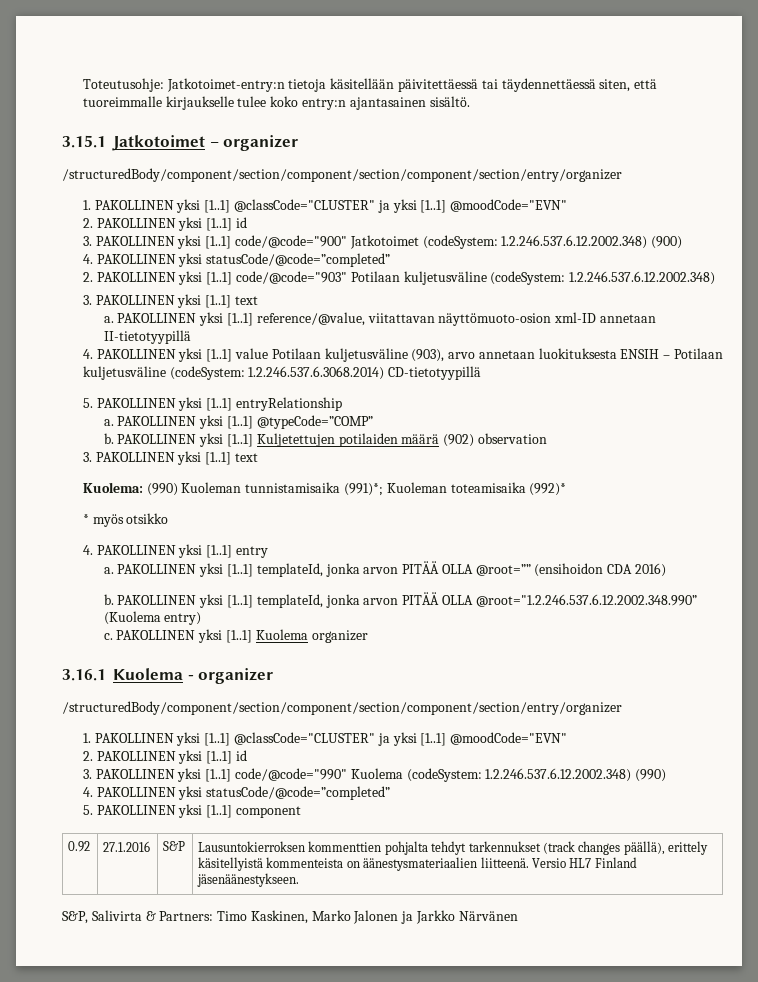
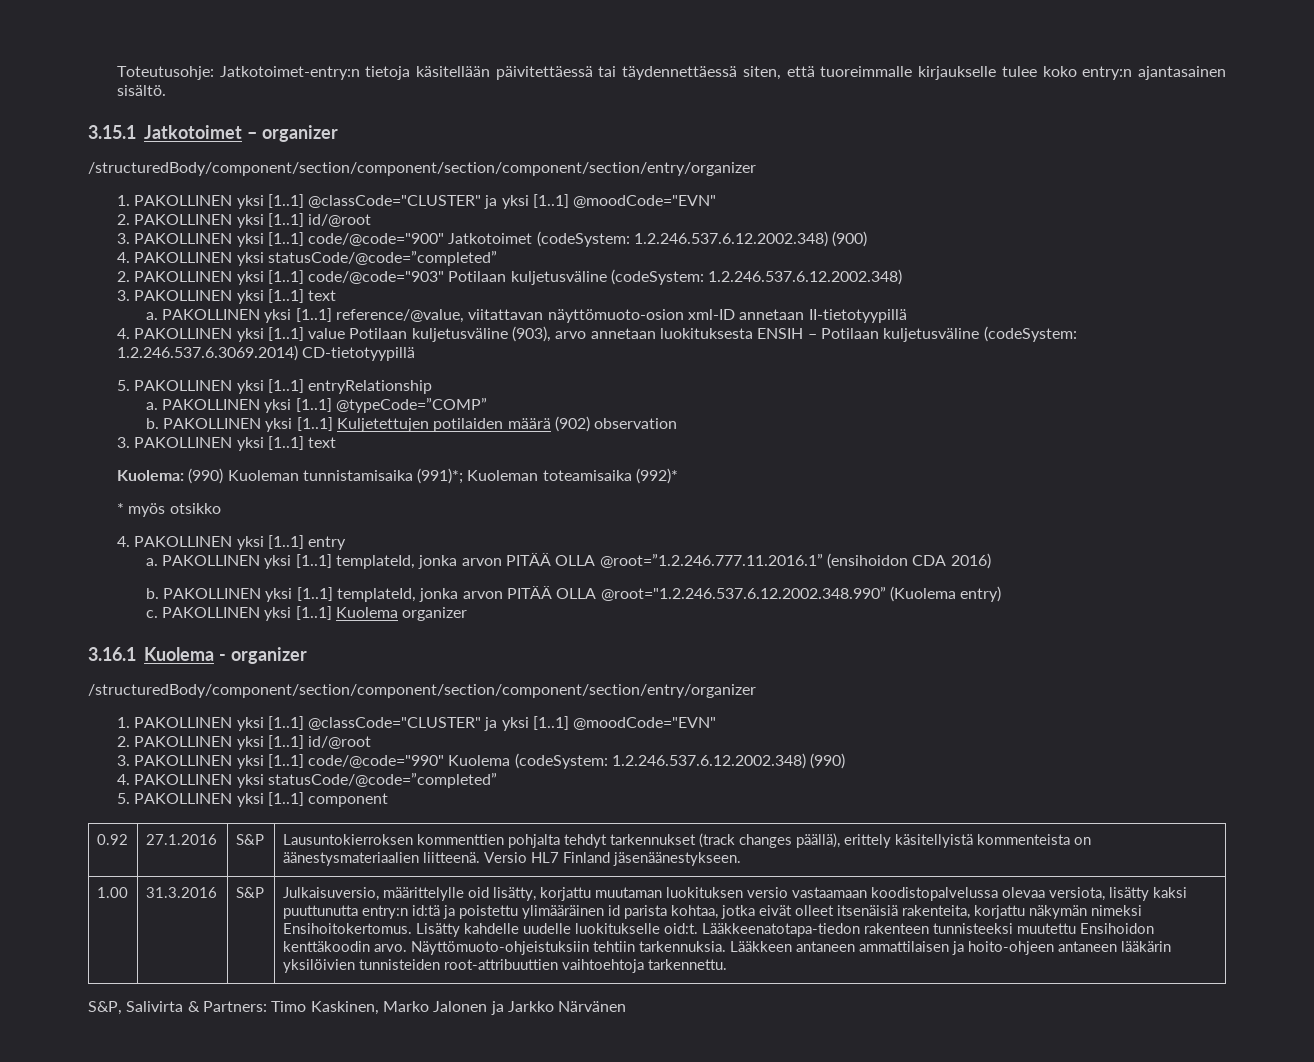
[235,217,247,228] id -> [308,214,372,227] id/@root
[248,366,385,380] 1.2.246.537.6.3068.2014) -> [116,345,298,361] 1.2.246.537.6.3069.2014)
[475,564,531,576] @root=”” -> [599,553,823,568] @root=”1.2.246.777.11.2016.1”
[235,750,247,761] id -> [308,736,372,749] id/@root
(300, 880) none -> [96,887,128,898] [145,887,217,898] [235,887,264,898] [282,887,1187,901] [282,905,1142,919] [282,923,1154,937] [282,941,1171,955] [282,959,727,973] // 1.00 | 31.3.2016 | S&P | Julkaisuversio, määrittelylle oid lisätty, korjattu muutaman luokituksen versio vastaamaan koodistopalvelussa olevaa versiota, lisätty kaksi puuttunutta entry:n id:tä ja poistettu ylimääräinen id parista kohtaa, jotka eivät olleet itsenäisiä rakenteita, korjattu näkymän nimeksi Ensihoitokertomus. Lisätty kahdelle uudelle luokitukselle oid:t. Lääkkeenatotapa-tiedon rakenteen tunnisteeksi muutettu Ensihoidon kenttäkoodin arvo. Näyttömuoto-ohjeistuksiin tehtiin tarkennuksia. Lääkkeen antaneen ammattilaisen ja hoito-ohjeen antaneen lääkärin yksilöivien tunnisteiden root-attribuuttien vaihtoehtoja tarkennettu.

